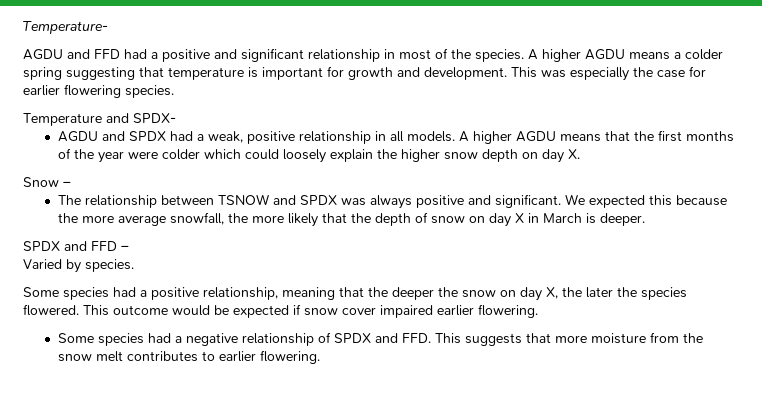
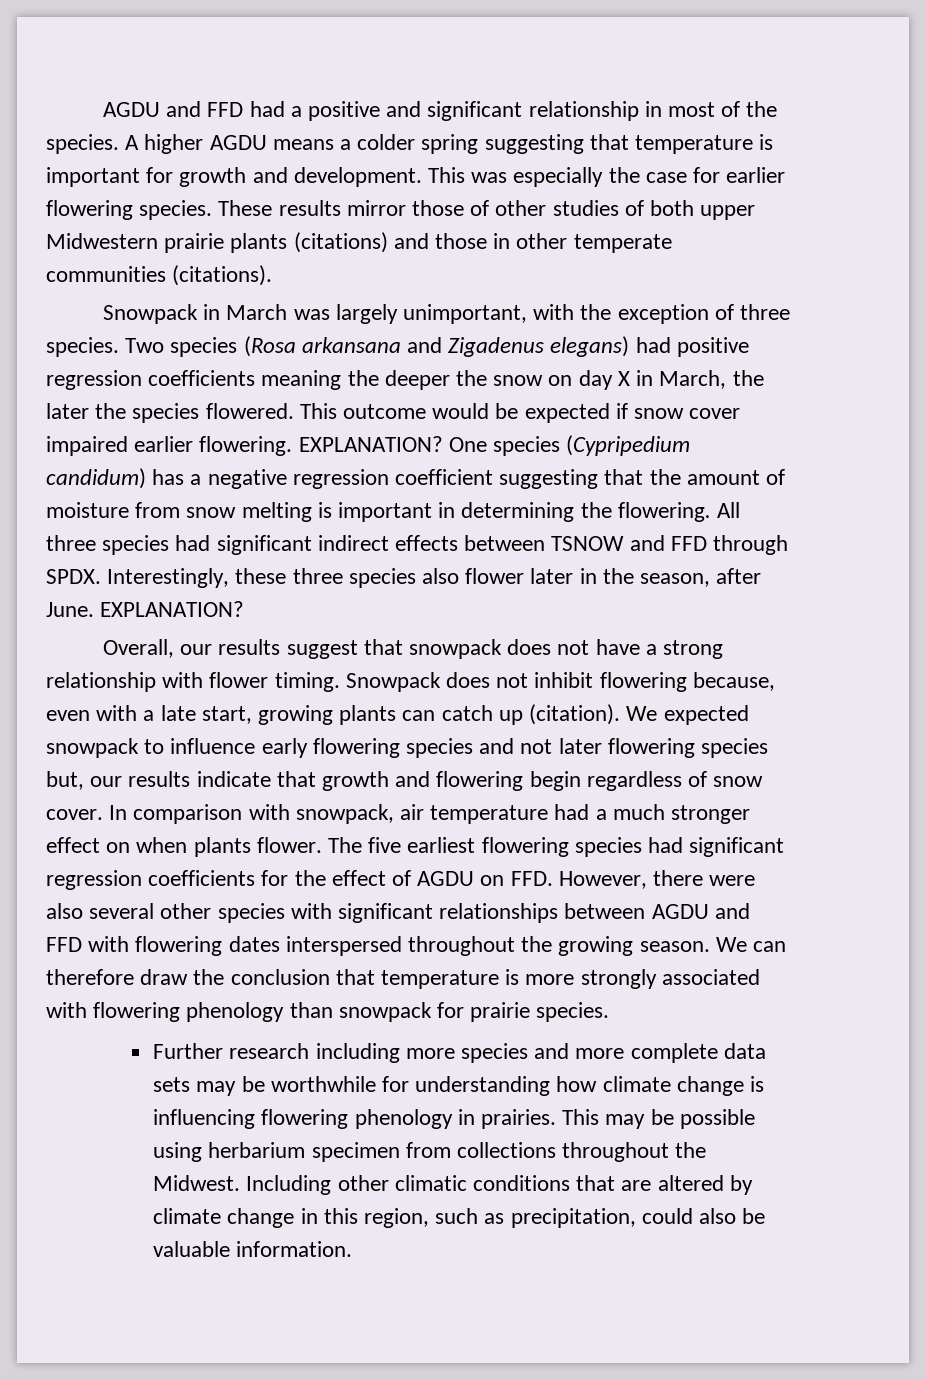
[23,21,108,34] Temperature- // -> (102, 109) none
[23,113,176,126] [57,130,734,144] [57,148,580,163] [23,177,71,187] [57,194,727,209] [57,212,645,227] [23,241,129,251] [23,259,134,273] [23,287,364,300] // Temperature and SPDX- // AGDU and SPDX had a weak, positive relationship in all models. A higher AGDU means that the first months of the year were colder which could loosely explain the higher snow depth on day X. // Snow – // The relationship between TSNOW and SPDX was always positive and significant. We expected this because the more average snowfall, the more likely that the depth of snow on day X in March is deeper. // SPDX and FFD – // Varied by species. // Some species had a positive relationship, meaning that -> [218,200,756,220] [46,232,672,253] [46,265,273,286] [102,304,791,324] [46,336,749,357] [46,370,342,390] These results mirror those of other studies of both upper Midwestern prairie plants (citations) and those in other temperate communities (citations). // Snowpack in March was largely unimportant, with the exception of three species. Two species (Rosa arkansana and Zigadenus elegans) had positive regression coefficients meaning
[546,287,558,299] X, -> [617,370,727,389] X in March,
[57,332,703,346] [57,350,320,364] // Some species had a negative relationship of SPDX and FFD. This suggests that more moisture from the snow melt contributes to earlier flowering. -> [298,435,691,456] [46,468,786,489] [46,502,741,522] [46,535,789,555] [46,568,762,588] [46,601,245,617] [102,639,724,659] [46,672,775,692] [46,704,749,725] [46,738,769,758] [46,771,764,791] [46,804,751,824] [46,837,785,857] [46,870,756,890] [46,903,750,923] [46,936,787,956] [46,969,760,989] [46,1002,610,1022] [153,1043,766,1063] [153,1076,765,1096] [153,1109,755,1129] [153,1142,707,1162] [153,1175,753,1195] [153,1208,766,1228] [153,1241,353,1257] EXPLANATION? One species (Cypripedium candidum) has a negative regression coefficient suggesting that the amount of moisture from snow melting is important in determining the flowering. All three species had significant indirect effects between TSNOW and FFD through SPDX. Interestingly, these three species also flower later in the season, after June. EXPLANATION? // Overall, our results suggest that snowpack does not have a strong relationship with flower timing. Snowpack does not inhibit flowering because, even with a late start, growing plants can catch up (citation). We expected snowpack to influence early flowering species and not later flowering species but, our results indicate that growth and flowering begin regardless of snow cover. In comparison with snowpack, air temperature had a much stronger effect on when plants flower. The five earliest flowering species had significant regression coefficients for the effect of AGDU on FFD. However, there were also several other species with significant relationships between AGDU and FFD with flowering dates interspersed throughout the growing season. We can therefore draw the conclusion that temperature is more strongly associated with flowering phenology than snowpack for prairie species. // Further research including more species and more complete data sets may be worthwhile for understanding how climate change is influencing flowering phenology in prairies. This may be possible using herbarium specimen from collections throughout the Midwest. Including other climatic conditions that are altered by climate change in this region, such as precipitation, could also be valuable information.

